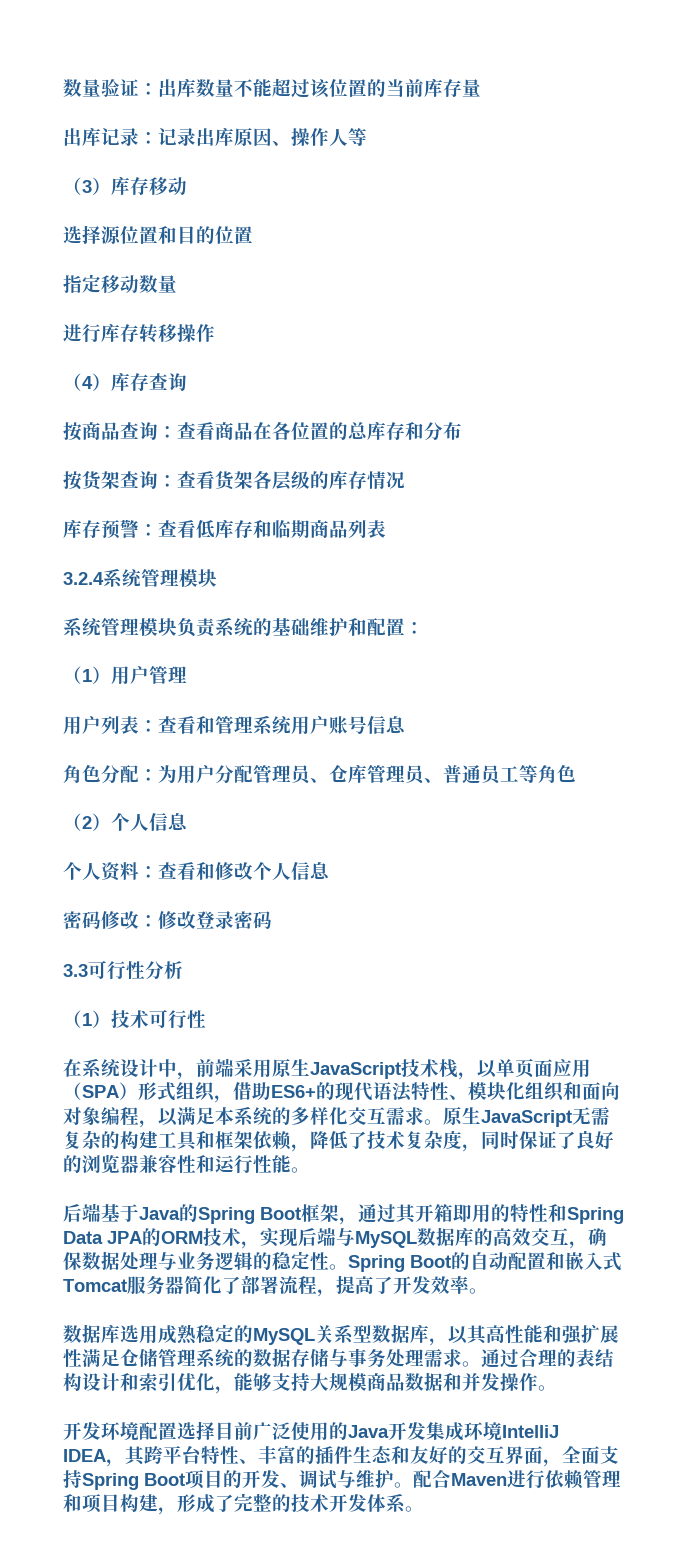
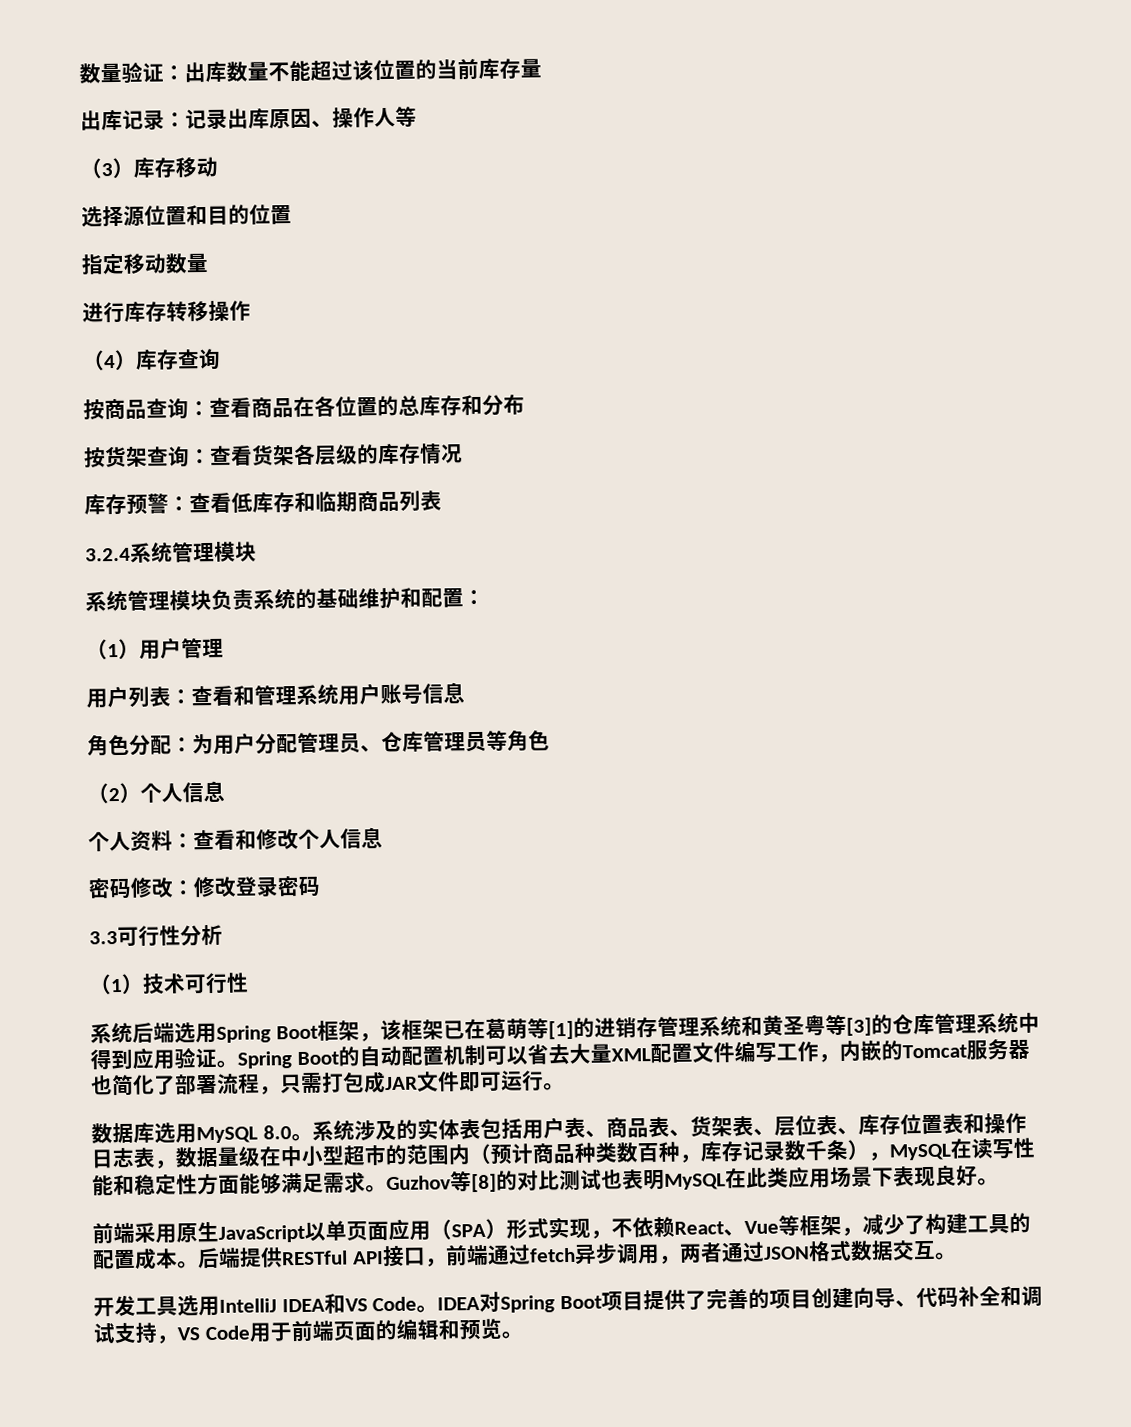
[424,765,519,785] 、普通员工 -> (487, 742) none
[63,1058,196,1080] 在系统设计中， -> [90,1011,1040,1044] [90,1039,1030,1070] [91,1070,565,1097] [91,1112,1027,1144] [91,1137,1035,1169] [92,1165,999,1196] 系统后端选用Spring Boot框架，该框架已在葛萌等[1]的进销存管理系统和黄圣粤等[3]的仓库管理系统中得到应用验证。Spring Boot的自动配置机制可以省去大量XML配置文件编写工作，内嵌的Tomcat服务器也简化了部署流程，只需打包成JAR文件即可运行。 // 数据库选用MySQL 8.0。系统涉及的实体表包括用户表、商品表、货架表、层位表、库存位置表和操作日志表，数据量级在中小型超市的范围内（预计商品种类数百种，库存记录数千条），MySQL在读写性能和稳定性方面能够满足需求。Guzhov等[8]的对比测试也表明MySQL在此类应用场景下表现良好。 //
[401,1059,477,1080] 技术栈， -> (305, 1233) none
[176,1082,620,1103] [63,1106,610,1128] [63,1130,614,1152] [63,1154,310,1174] [63,1203,624,1225] [63,1227,607,1249] [63,1251,622,1272] [63,1275,488,1297] [63,1324,619,1346] [63,1348,614,1368] [63,1372,557,1394] [63,1421,559,1441] [63,1445,619,1467] [63,1469,621,1490] [63,1493,405,1515] 组织，借助ES6+的现代语法特性、模块化组织和面向对象编程，以满足本系统的多样化交互需求。原生JavaScript无需复杂的构建工具和框架依赖，降低了技术复杂度，同时保证了良好的浏览器兼容性和运行性能。 // 后端基于Java的Spring Boot框架，通过其开箱即用的特性和Spring Data JPA的ORM技术，实现后端与MySQL数据库的高效交互，确保数据处理与业务逻辑的稳定性。Spring Boot的自动配置和嵌入式Tomcat服务器简化了部署流程，提高了开发效率。 // 数据库选用成熟稳定的MySQL关系型数据库，以其高性能和强扩展性满足仓储管理系统的数据存储与事务处理需求。通过合理的表结构设计和索引优化，能够支持大规模商品数据和并发操作。 // 开发环境配置选择目前广泛使用的Java开发集成环境IntelliJ IDEA，其跨平台特性、丰富的插件生态和友好的交互界面，全面支持Spring Boot项目的开发、调试与维护。配合Maven进行依赖管理和项目构建，形成了完整的技术开发体系 -> [548,1212,1031,1239] [92,1240,957,1270] [93,1285,1043,1317] [93,1318,502,1344] 实现，不依赖React、Vue等框架，减少了构建工具的配置成本。后端提供RESTful API接口，前端通过fetch异步调用，两者通过JSON格式数据交互。 // 开发工具选用IntelliJ IDEA和VS Code。IDEA对Spring Boot项目提供了完善的项目创建向导、代码补全和调试支持，VS Code用于前端页面的编辑和预览

